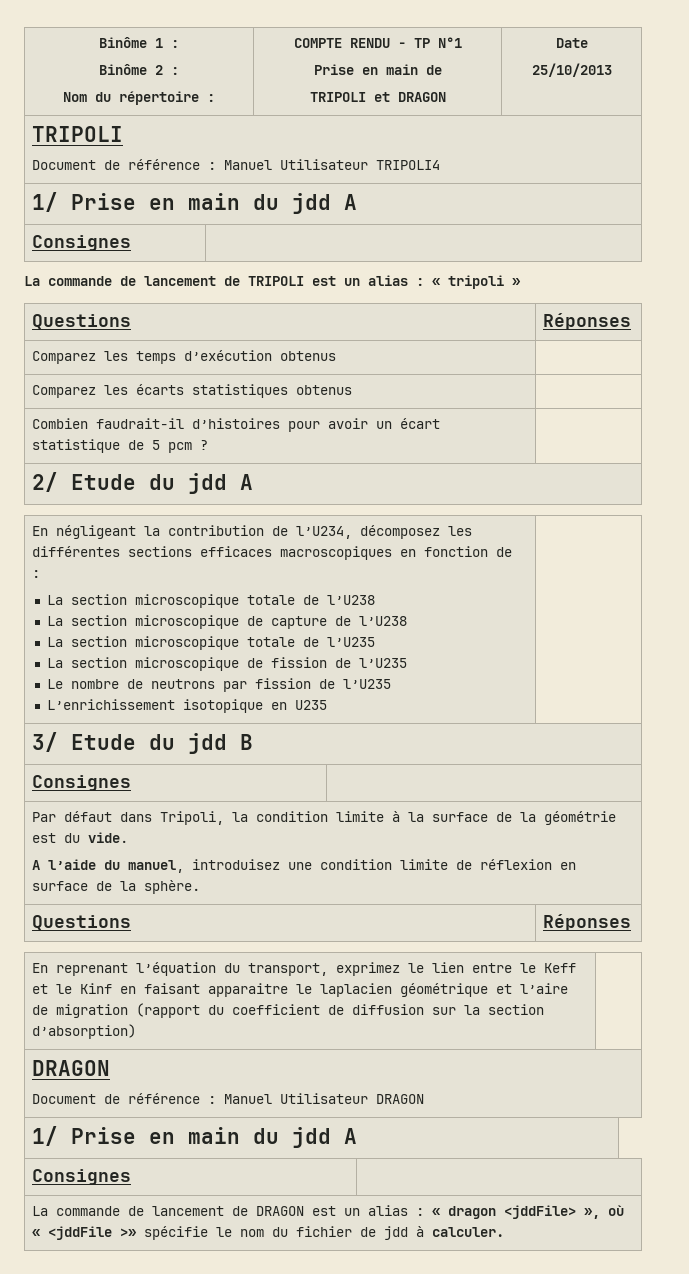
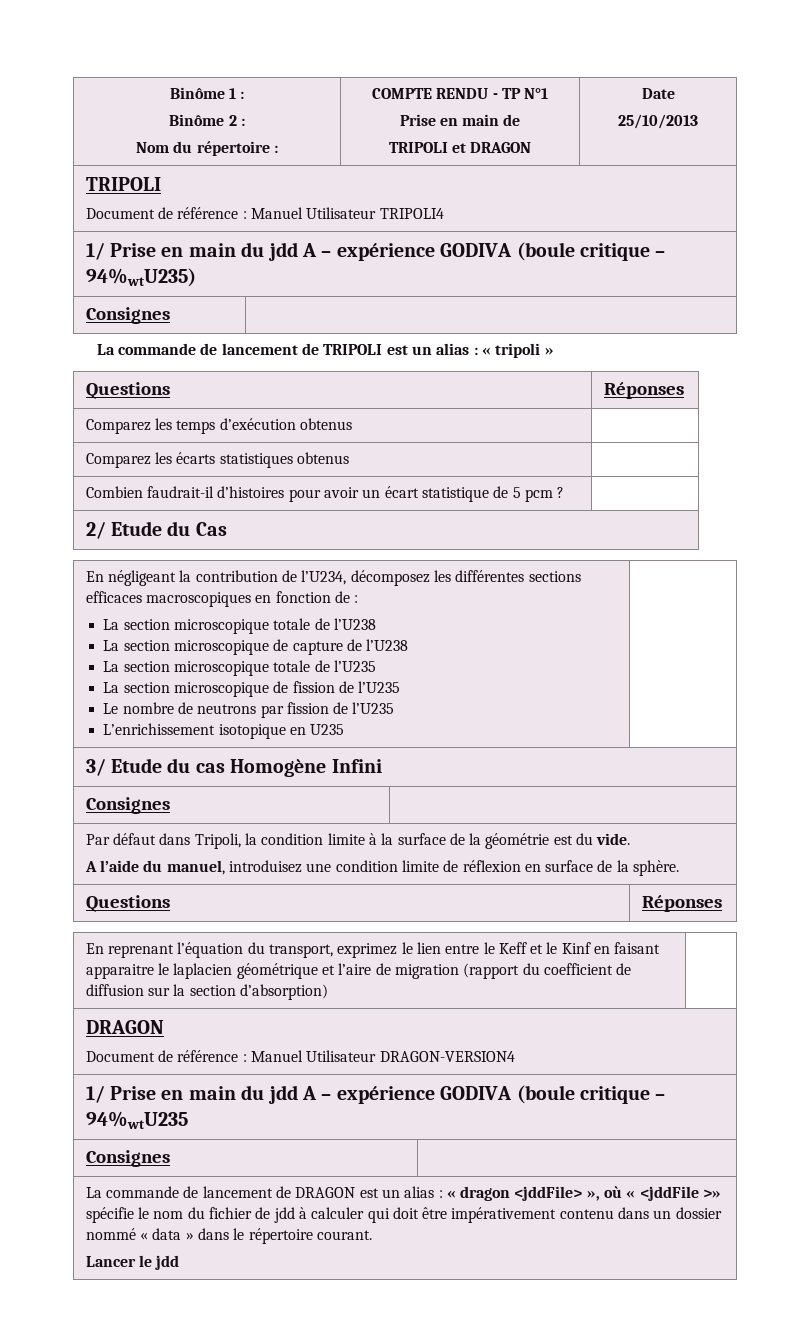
(358, 202) none -> [321,242,666,261] [85,268,196,287] – expérience GODIVA (boule critique – 94%wtU235)
[188,473,254,494] jdd A -> [195,522,227,536] Cas
[188,733,254,754] jdd B -> [195,759,382,777] cas Homogène Infini
[376,1094,425,1104] [32,1126,358,1148] DRAGON // 1/ Prise en main du jdd A -> [379,1051,515,1062] [85,1085,666,1104] [85,1111,188,1129] DRAGON-VERSION4 // 1/ Prise en main du jdd A – expérience GODIVA (boule critique – 94%wtU235
[432,1227,505,1237] calculer. -> [311,1207,722,1223] [85,1228,372,1244] [85,1255,180,1270] calculer qui doit être impérativement contenu dans un dossier nommé « data » dans le répertoire courant. // Lancer le jdd

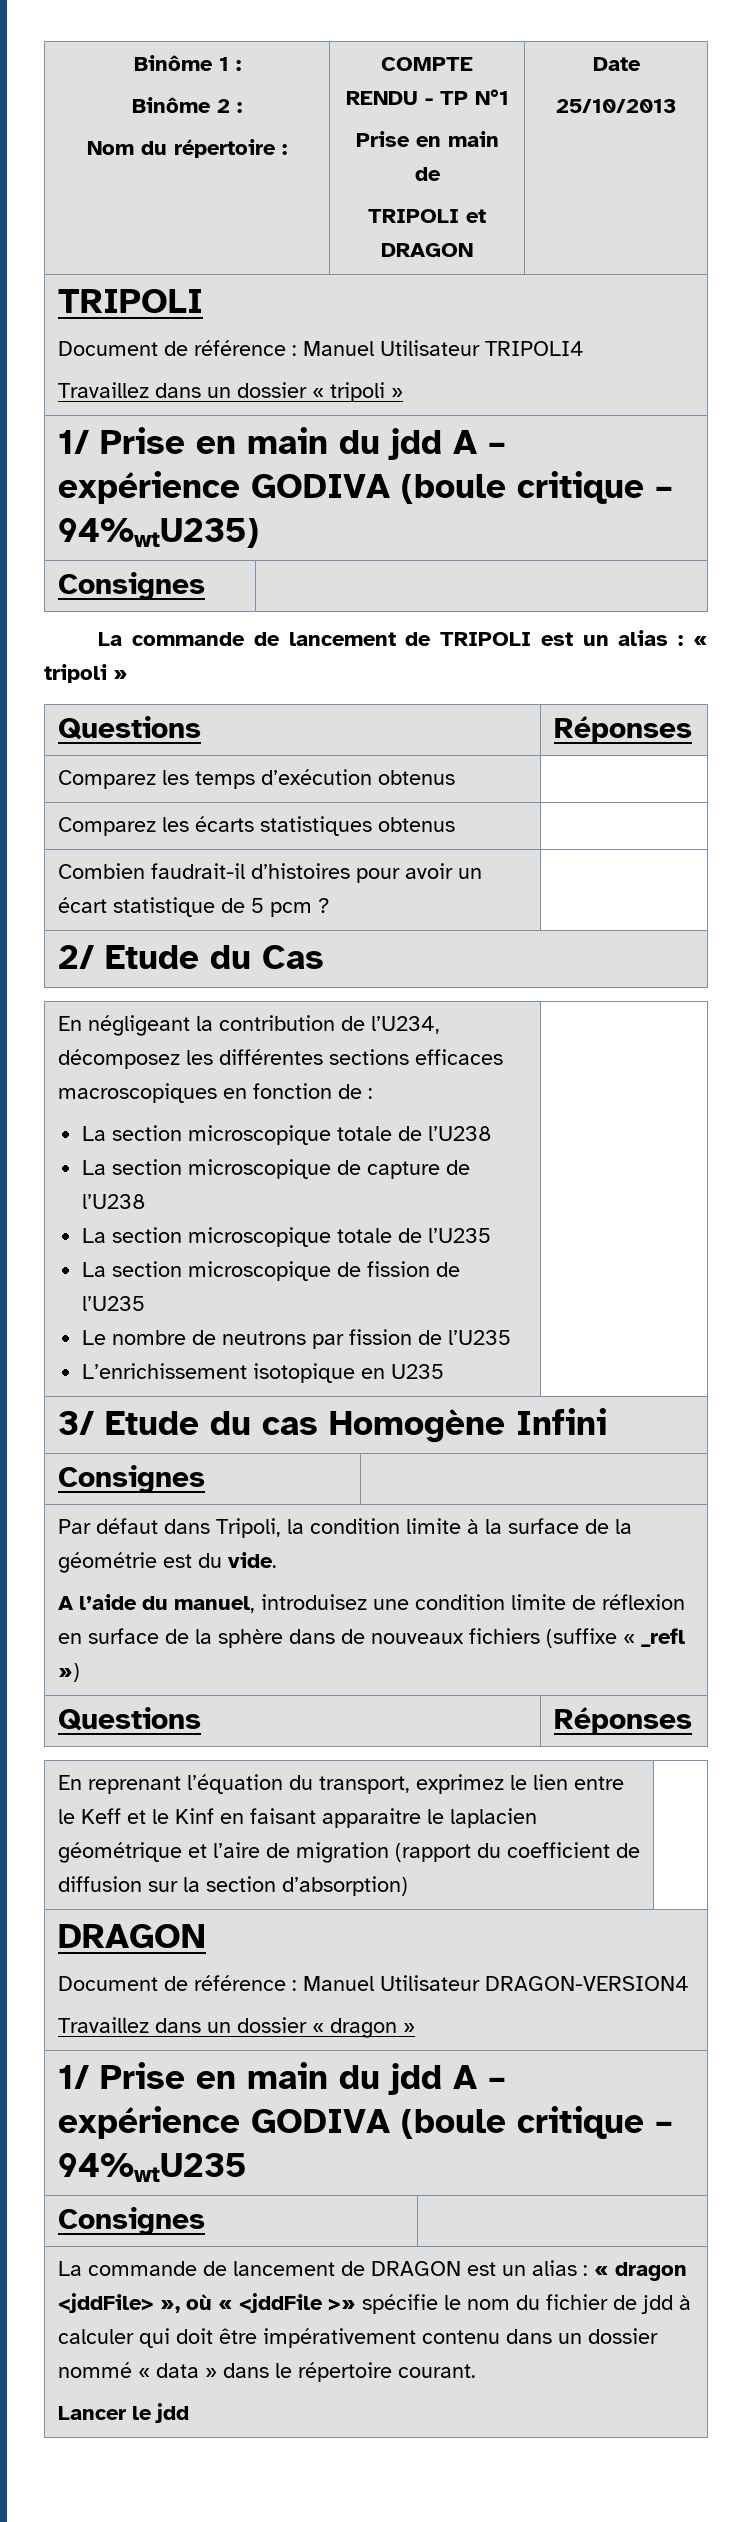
(444, 213) none -> [57,382,403,402] // Travaillez dans un dossier « tripoli »
[633,860,680,876] sphère. -> [217,1628,685,1648] [57,1663,80,1682] sphère dans de nouveaux fichiers (suffixe « _refl »)
(515, 1056) none -> [57,2017,415,2038] // Travaillez dans un dossier « dragon »

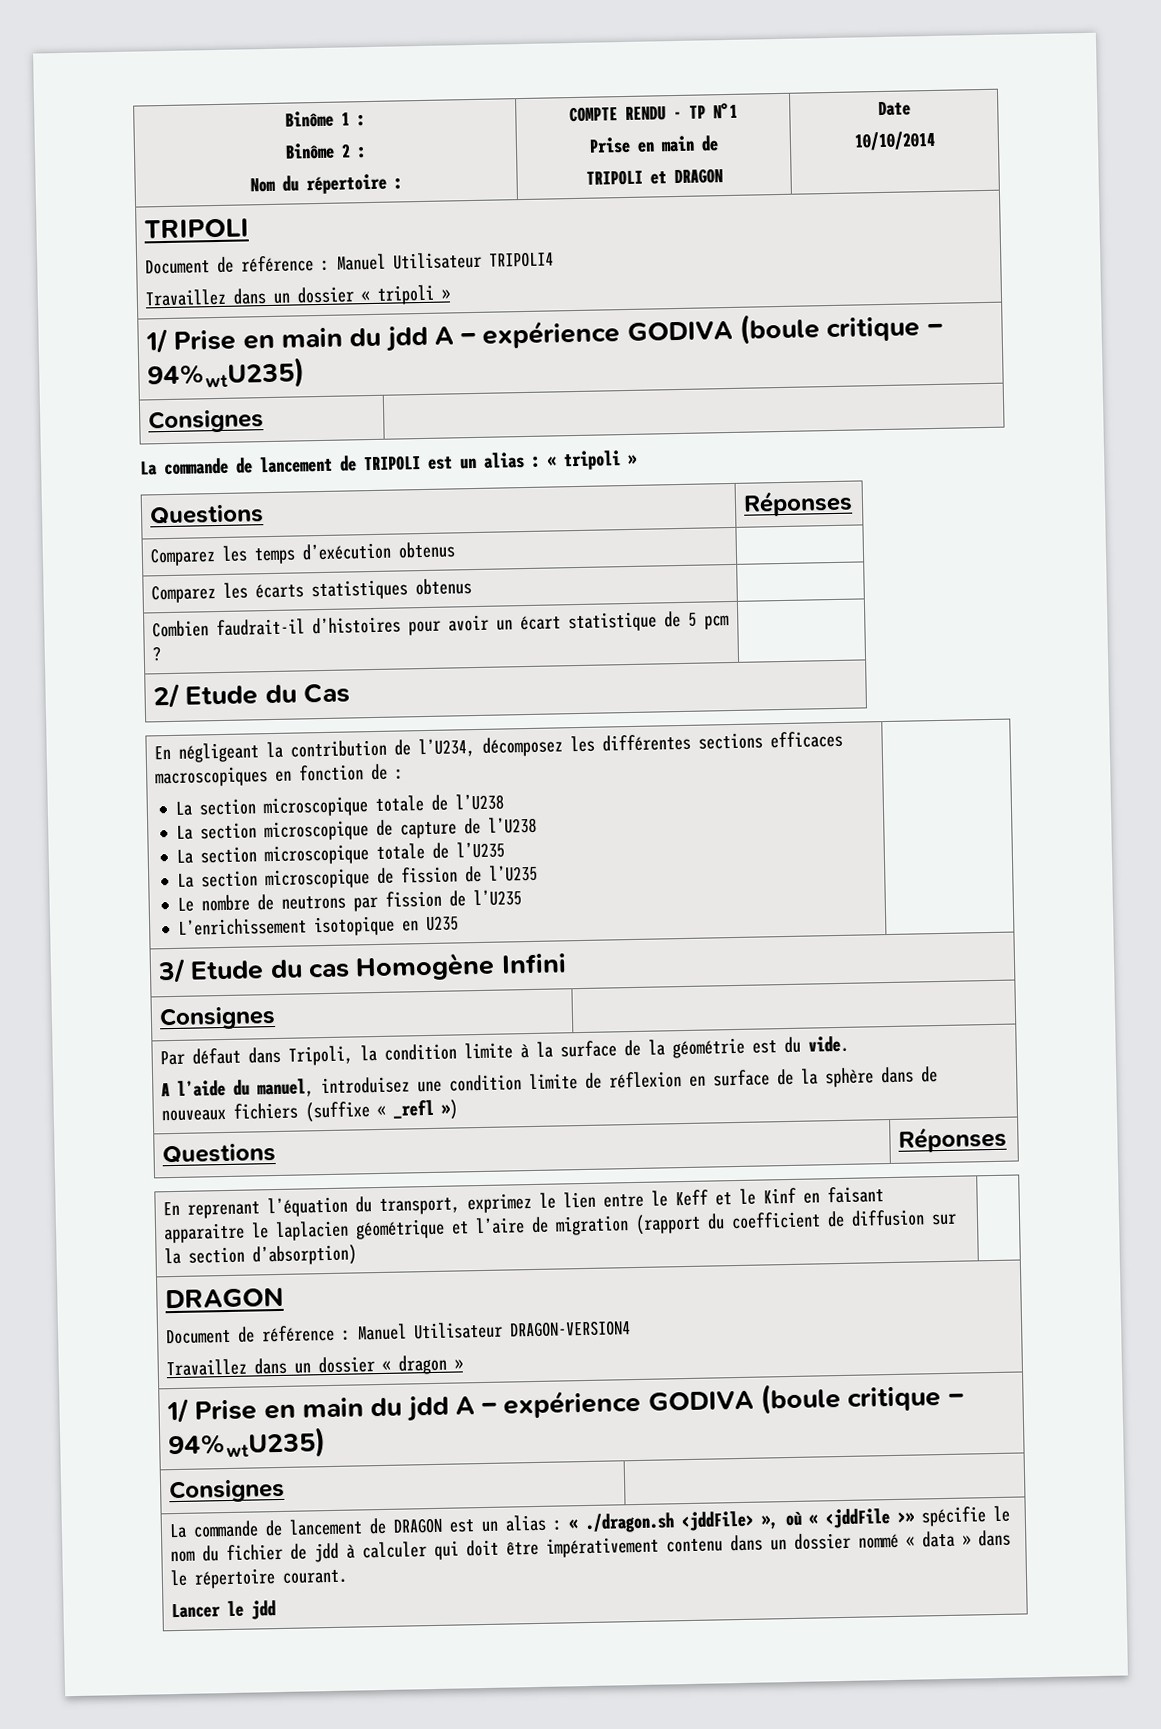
[556,99,676,113] 25/10/2013 -> [853,130,936,151] 10/10/2014
[57,2153,246,2182] 94%wtU235 -> [167,1427,327,1461] 94%wtU235)
[614,2262,687,2281] dragon -> [585,1512,676,1534] ./dragon.sh

